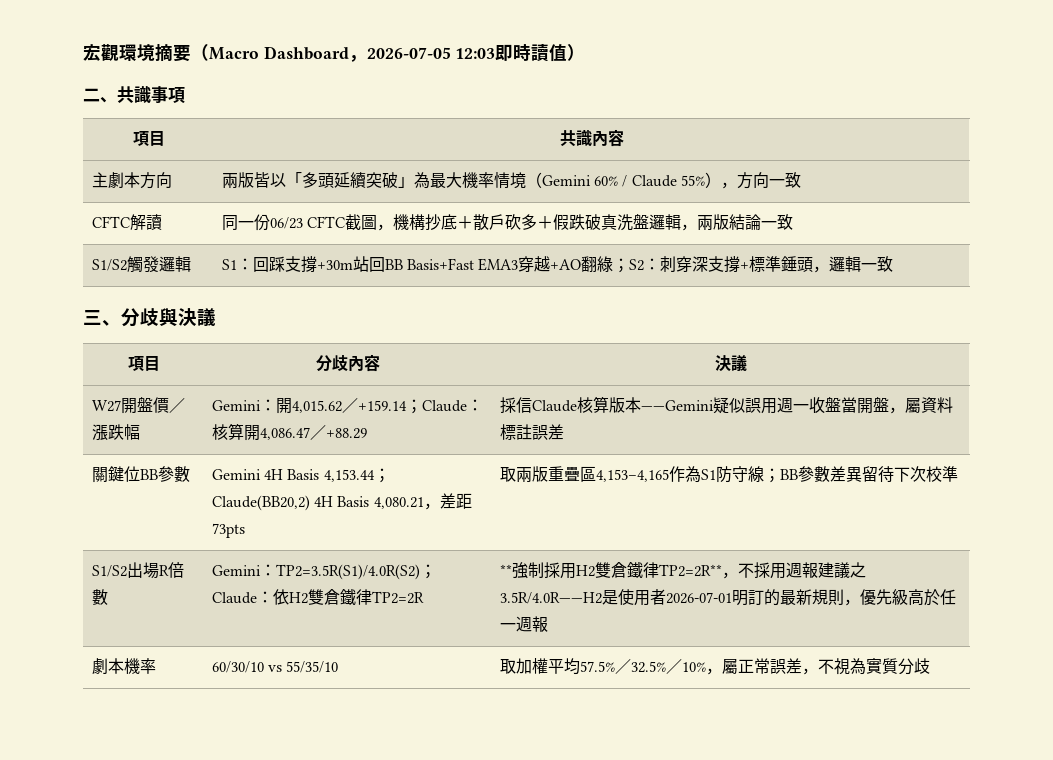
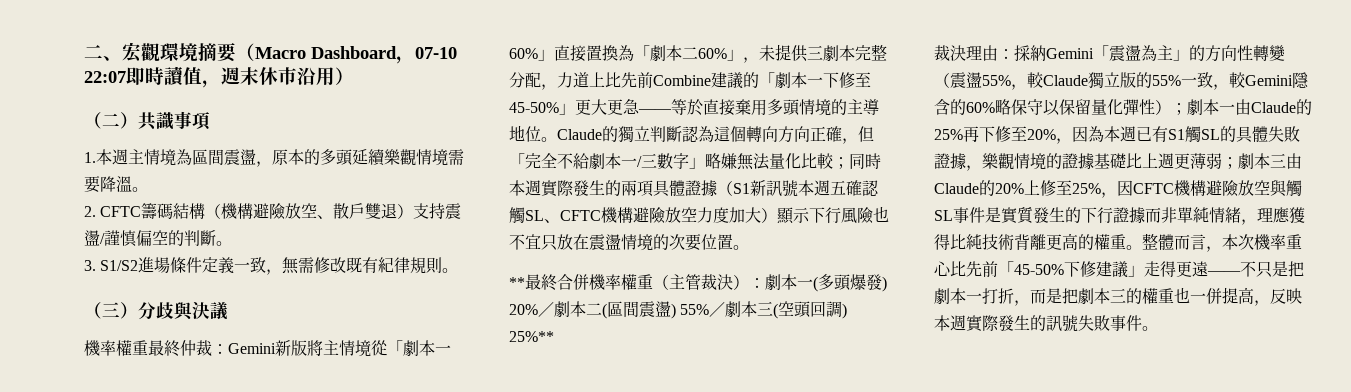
(83, 52) none -> [84,45,122,61] 二、
[366,43,568,62] 2026-07-05 12:03即時讀值 -> [415,47,457,59] [84,66,335,88] 07-10 22:07即時讀值，週末休市沿用
[83,88,117,103] 二、 -> [84,112,138,129] （二）
[132,131,165,146] [559,129,624,147] [91,172,172,189] [221,172,802,189] [91,214,162,231] [221,214,794,231] [91,256,191,273] [221,256,894,273] [83,308,216,327] [127,356,160,371] [315,354,380,372] [714,355,747,372] [91,397,185,414] [91,424,140,441] [211,398,483,414] [211,423,367,441] [499,396,953,414] [499,424,564,440] [91,466,190,483] [211,468,390,483] [211,493,472,511] [211,523,245,538] [499,466,958,483] [91,562,184,579] [91,589,108,605] [211,564,436,580] [211,589,424,605] [499,562,866,579] [499,589,956,606] [499,616,548,632] [91,658,156,675] [211,661,339,673] [499,658,930,675] // 項目 | 共識內容 // 主劇本方向 | 兩版皆以「多頭延續突破」為最大機率情境（Gemini 60% / Claude 55%），方向一致 // CFTC解讀 | 同一份06/23 CFTC截圖，機構抄底＋散戶砍多＋假跌破真洗盤邏輯，兩版結論一致 // S1/S2觸發邏輯 | S1：回踩支撐+30m站回BB Basis+Fast EMA3穿越+AO翻綠；S2：刺穿深支撐+標準錘頭，邏輯一致 // 三、分歧與決議 // 項目 | 分歧內容 | 決議 // W27開盤價／漲跌幅 | Gemini：開4,015.62／+159.14；Claude：核算開4,086.47／+88.29 | 採信Claude核算版本——Gemini疑似誤用週一收盤當開盤，屬資料標註誤差 // 關鍵位BB參數 | Gemini 4H Basis 4,153.44；Claude(BB20,2) 4H Basis 4,080.21，差距73pts | 取兩版重疊區4,153–4,165作為S1防守線；BB參數差異留待下次校準 // S1/S2出場R倍數 | Gemini：TP2=3.5R(S1)/4.0R(S2)；Claude：依H2雙倉鐵律TP2=2R | **強制採用H2雙倉鐵律TP2=2R**，不採用週報建議之3.5R/4.0R——H2是使用者2026-07-01明訂的最新規則，優先級高於任一週報 // 劇本機率 | 60/30/10 vs 55/35/10 | 取加權平均57.5%／32.5%／10%，屬正常誤差，不視為實質分歧 -> [84,149,464,167] [84,176,148,193] [84,203,462,220] [84,230,232,247] [84,257,459,275] [84,302,228,321] [84,340,451,357] [509,44,887,63] [509,72,871,90] [509,99,879,116] [509,125,874,144] [509,153,881,170] [509,180,879,197] [509,206,889,224] [509,234,749,251] [509,274,887,292] [509,301,848,319] [509,331,554,342] [934,45,1285,62] [934,72,1309,90] [934,99,1312,116] [934,126,1300,144] [934,153,1302,171] [934,180,1302,198] [934,207,1305,225] [934,233,1302,252] [934,261,1304,278] [934,287,1302,306] [934,315,1158,332] // 1.本週主情境為區間震盪，原本的多頭延續樂觀情境需要降溫。 // 2. CFTC籌碼結構（機構避險放空、散戶雙退）支持震盪/謹慎偏空的判斷。 // 3. S1/S2進場條件定義一致，無需修改既有紀律規則。 // （三）分歧與決議 // 機率權重最終仲裁：Gemini新版將主情境從「劇本一60%」直接置換為「劇本二60%」，未提供三劇本完整分配，力道上比先前Combine建議的「劇本一下修至45-50%」更大更急——等於直接棄用多頭情境的主導地位。Claude的獨立判斷認為這個轉向方向正確，但「完全不給劇本一/三數字」略嫌無法量化比較；同時本週實際發生的兩項具體證據（S1新訊號本週五確認觸SL、CFTC機構避險放空力度加大）顯示下行風險也不宜只放在震盪情境的次要位置。 // **最終合併機率權重（主管裁決）：劇本一(多頭爆發) 20%／劇本二(區間震盪) 55%／劇本三(空頭回調) 25%** // 裁決理由：採納Gemini「震盪為主」的方向性轉變（震盪55%，較Claude獨立版的55%一致，較Gemini隱含的60%略保守以保留量化彈性）；劇本一由Claude的25%再下修至20%，因為本週已有S1觸SL的具體失敗證據，樂觀情境的證據基礎比上週更薄弱；劇本三由Claude的20%上修至25%，因CFTC機構避險放空與觸SL事件是實質發生的下行證據而非單純情緒，理應獲得比純技術背離更高的權重。整體而言，本次機率重心比先前「45-50%下修建議」走得更遠——不只是把劇本一打折，而是把劇本三的權重也一併提高，反映本週實際發生的訊號失敗事件。

